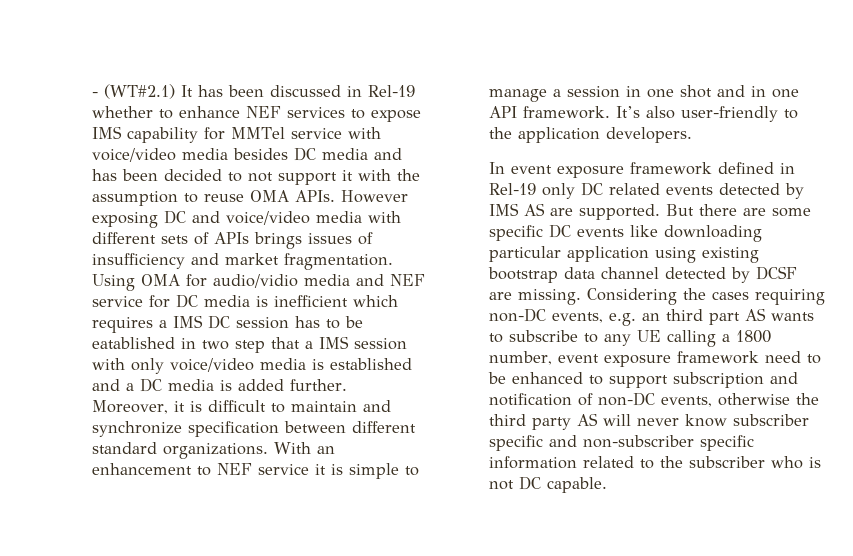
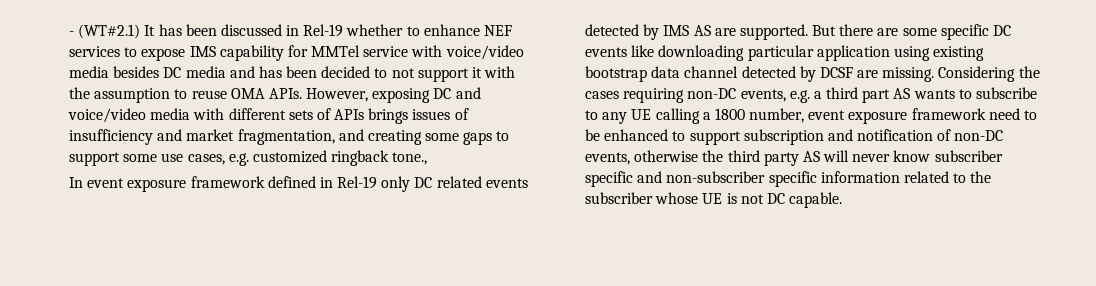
[340,190,408,203] However -> [306,88,369,102] However,
[283,253,393,270] [91,274,425,291] [91,294,398,308] [91,315,363,333] [91,336,407,353] [91,358,412,374] [91,378,347,392] [91,400,391,414] [91,421,416,437] [91,442,335,459] [91,463,419,479] [488,85,799,102] [488,106,798,122] [488,127,692,143] fragmentation. Using OMA for audio/vidio media and NEF service for DC media is inefficient which requires a IMS DC session has to be eatablished in two step that a IMS session with only voice/video media is established and a DC media is added further. Moreover, it is difficult to maintain and synchronize specification between different standard organizations. With an enhancement to NEF service it is simple to manage a session in one shot and in one API framework. It’s also user-friendly to the application developers. -> [237,129,510,145] [68,150,428,166] fragmentation, and creating some gaps to support some use cases, e.g. customized ringback tone.,
[641,313,660,321] an -> [813,91,822,99] a
[770,456,803,469] who -> [655,192,723,204] whose UE

